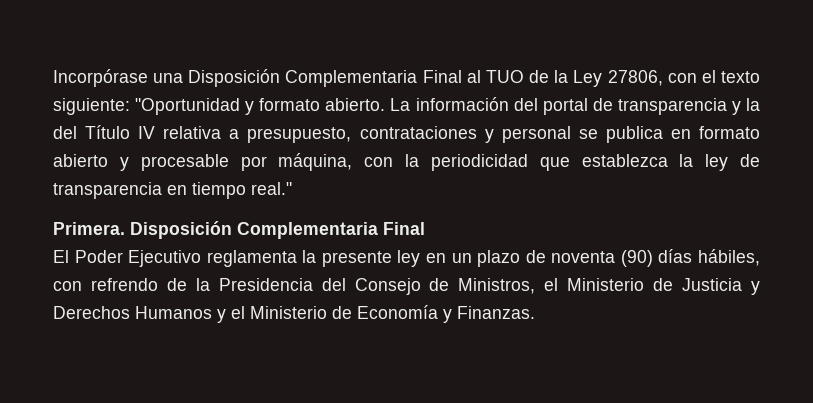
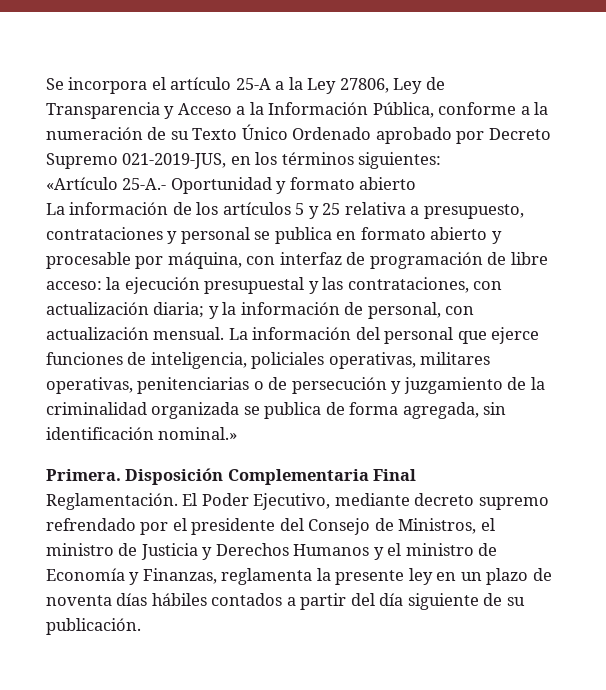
[53,69,760,87] [53,98,241,115] Incorpórase una Disposición Complementaria Final al TUO de la Ley 27806, con el texto siguiente: "Oportunidad -> [46,77,445,94] [46,102,549,119] [46,124,551,144] [46,152,442,169] [46,177,272,194] Se incorpora el artículo 25-A a la Ley 27806, Ley de Transparencia y Acceso a la Información Pública, conforme a la numeración de su Texto Único Ordenado aprobado por Decreto Supremo 021-2019-JUS, en los términos siguientes: // «Artículo 25-A.- Oportunidad
[325,97,760,115] [53,125,156,139] abierto. La información del portal de transparencia y la del Título IV -> [359,177,417,190] [46,202,341,219] abierto // La información de los artículos 5 y 25
[405,154,761,171] [53,182,292,199] la periodicidad que establezca la ley de transparencia en tiempo real." -> [279,252,548,269] [46,277,503,294] [46,302,475,319] [46,327,540,344] [46,352,491,369] [46,377,545,394] [46,402,507,419] [46,427,238,440] interfaz de programación de libre acceso: la ejecución presupuestal y las contrataciones, con actualización diaria; y la información de personal, con actualización mensual. La información del personal que ejerce funciones de inteligencia, policiales operativas, militares operativas, penitenciarias o de persecución y juzgamiento de la criminalidad organizada se publica de forma agregada, sin identificación nominal.»
(425, 228) none -> [46,493,178,510] Reglamentación.
[128,250,202,267] Ejecutivo -> [253,493,549,510] [46,518,495,535] [46,543,498,560] [46,568,217,585] Ejecutivo, mediante decreto supremo refrendado por el presidente del Consejo de Ministros, el ministro de Justicia y Derechos Humanos y el ministro de Economía y Finanzas,
[620,249,760,267] [53,278,760,295] [53,305,535,323] (90) días hábiles, con refrendo de la Presidencia del Consejo de Ministros, el Ministerio de Justicia y Derechos Humanos y el Ministerio de Economía y Finanzas. -> [116,593,525,610] [46,618,141,635] días hábiles contados a partir del día siguiente de su publicación.

